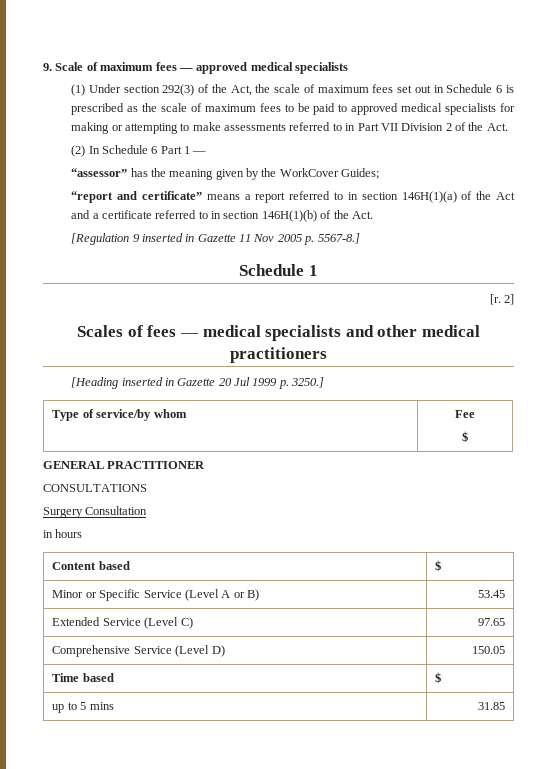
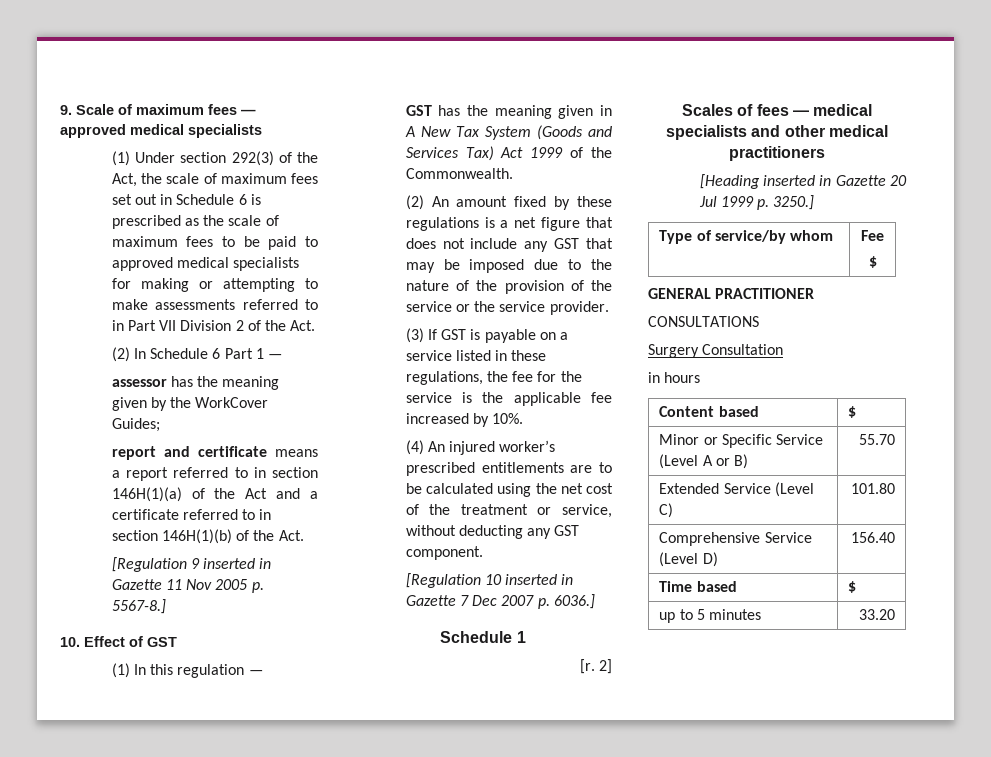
[71,168,128,177] “assessor” -> [111,379,167,387] assessor
[71,191,202,203] “report and certificate” -> [111,446,267,460] report and certificate
(360, 238) none -> [60,636,177,647] [111,663,263,678] [405,105,612,119] [404,125,612,140] [405,146,612,161] [405,168,513,179] [405,195,612,210] [405,217,613,231] [405,238,613,252] [405,259,612,273] [405,280,612,294] [405,301,609,315] [405,328,568,343] [405,350,547,361] [405,371,582,385] [405,392,612,406] [405,413,524,427] [405,440,556,455] [405,462,612,476] [405,483,613,497] [405,504,612,518] [405,525,580,539] [405,546,483,560] [405,573,574,588] [405,594,595,609] // 10. Effect of GST // (1) In this regulation — // GST has the meaning given in A New Tax System (Goods and Services Tax) Act 1999 of the Commonwealth. // (2) An amount fixed by these regulations is a net figure that does not include any GST that may be imposed due to the nature of the provision of the service or the service provider. // (3) If GST is payable on a service listed in these regulations, the fee for the service is the applicable fee increased by 10%. // (4) An injured worker’s prescribed entitlements are to be calculated using the net cost of the treatment or service, without deducting any GST component. // [Regulation 10 inserted in Gazette 7 Dec 2007 p. 6036.]
[477,590,505,598] 53.45 -> [858,434,895,445] 55.70
[477,618,505,626] 97.65 -> [850,483,895,494] 101.80
[471,646,505,654] 150.05 -> [850,532,895,543] 156.40
[89,702,114,710] [477,702,505,710] mins | 31.85 -> [708,609,761,620] [858,609,895,620] minutes | 33.20

